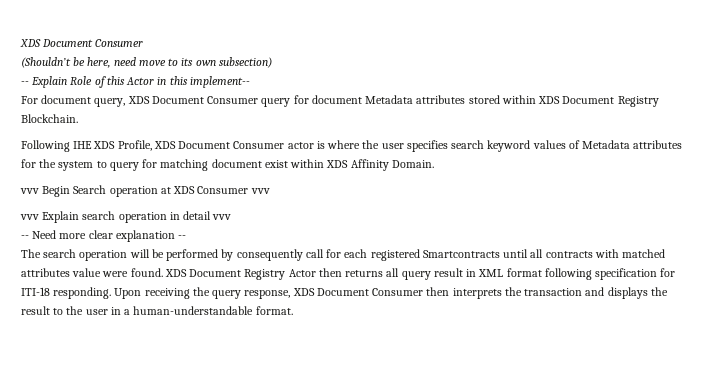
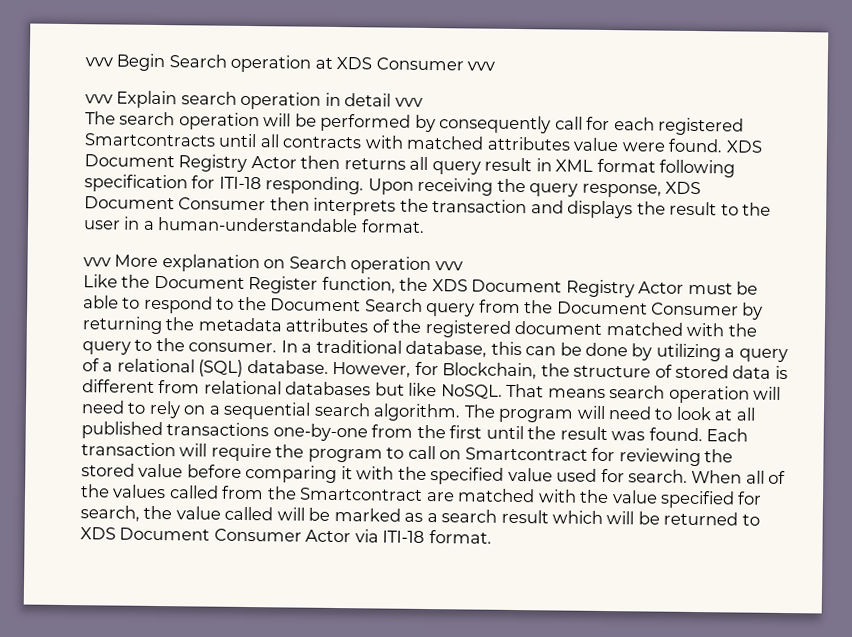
[20,39,144,47] [21,57,272,68] [21,76,250,88] [21,95,659,107] [21,114,78,123] [21,140,683,152] [21,159,434,171] XDS Document Consumer // (Shouldn’t be here, need move to its own subsection) // -- Explain Role of this Actor in this implement-- // For document query, XDS Document Consumer query for document Metadata attributes stored within XDS Document Registry Blockchain. // Following IHE XDS Profile, XDS Document Consumer actor is where the user specifies search keyword values of Metadata attributes for the system to query for matching document exist within XDS Affinity Domain. // -> (85, 62) none
[21,230,187,242] // -- Need more clear explanation -- -> (423, 102) none
(293, 310) none -> [83,254,463,275] [83,274,759,298] [83,295,764,320] [82,316,757,338] [82,337,788,363] [82,358,788,380] [82,379,782,404] [81,400,756,423] [81,421,749,442] [81,442,734,467] [81,463,787,485] [80,484,763,509] [80,505,760,526] [80,527,492,544] // vvv More explanation on Search operation vvv // Like the Document Register function, the XDS Document Registry Actor must be able to respond to the Document Search query from the Document Consumer by returning the metadata attributes of the registered document matched with the query to the consumer. In a traditional database, this can be done by utilizing a query of a relational (SQL) database. However, for Blockchain, the structure of stored data is different from relational databases but like NoSQL. That means search operation will need to rely on a sequential search algorithm. The program will need to look at all published transactions one-by-one from the first until the result was found. Each transaction will require the program to call on Smartcontract for reviewing the stored value before comparing it with the specified value used for search. When all of the values called from the Smartcontract are matched with the value specified for search, the value called will be marked as a search result which will be returned to XDS Document Consumer Actor via ITI-18 format.

